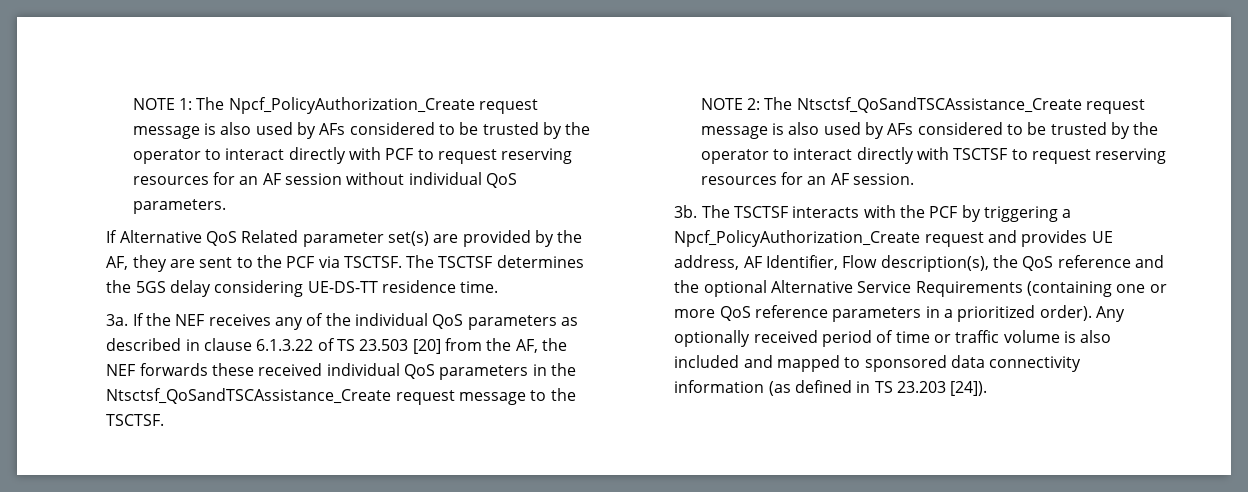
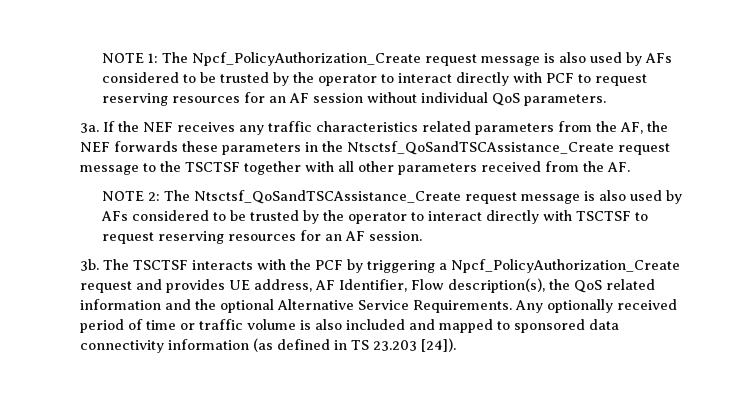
[106,230,583,247] [106,255,584,272] [106,280,499,297] // If Alternative QoS Related parameter set(s) are provided by the AF, they are sent to the PCF via TSCTSF. The TSCTSF determines the 5GS delay considering UE-DS-TT residence time. -> (607, 100) none
[306,313,578,330] [106,338,441,354] of the individual QoS parameters as described in clause 6.1.3.22 of TS 23.503 [20] -> [267,121,554,135] traffic characteristics related parameters
[258,363,435,379] received individual QoS -> (218, 146) none
[106,414,165,426] TSCTSF. -> [184,161,630,175] TSCTSF together with all other parameters received from the AF.
[1057,255,1131,268] reference -> [605,279,655,290] [79,299,161,310] related information
[915,281,1167,297] [674,305,1092,322] Requirements (containing one or more QoS reference parameters in a prioritized order). -> [412,300,512,313] Requirements.

